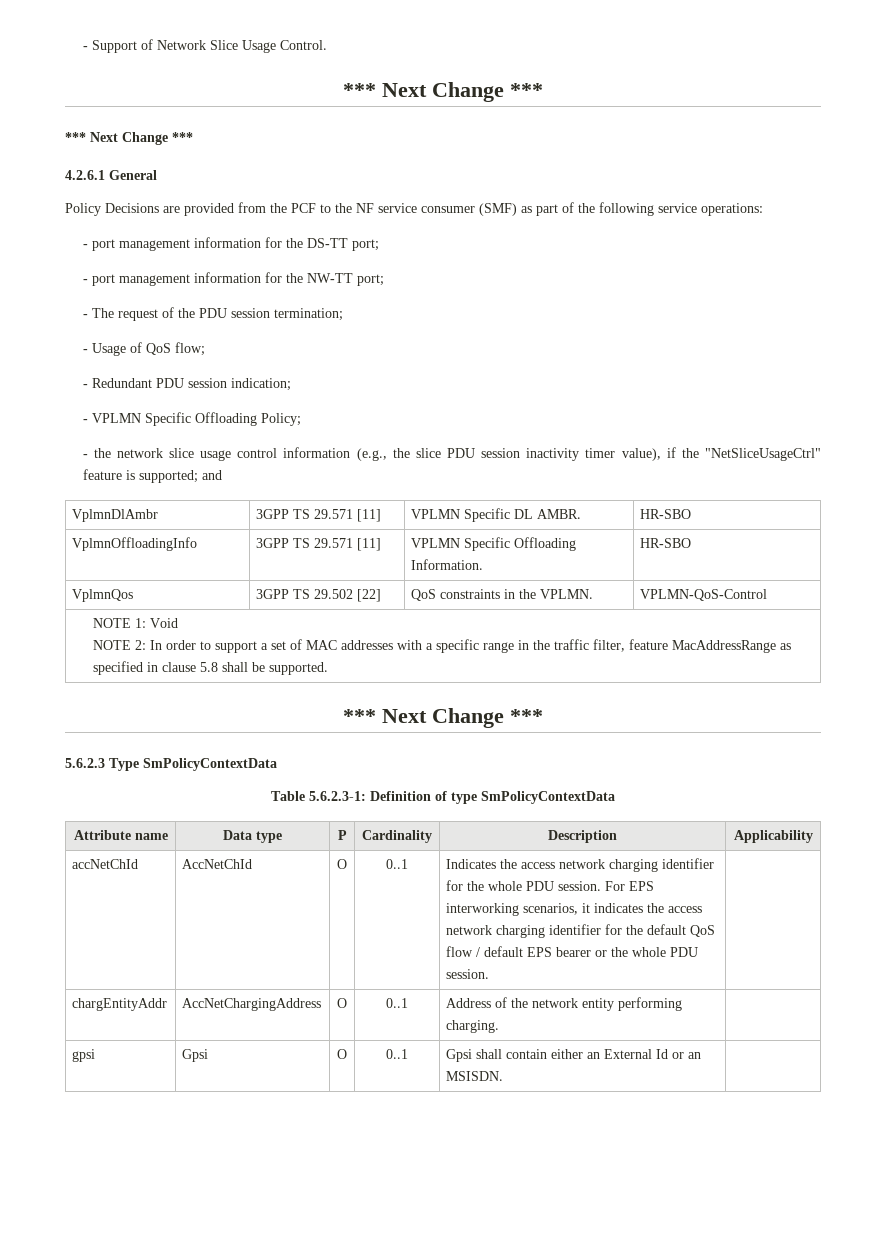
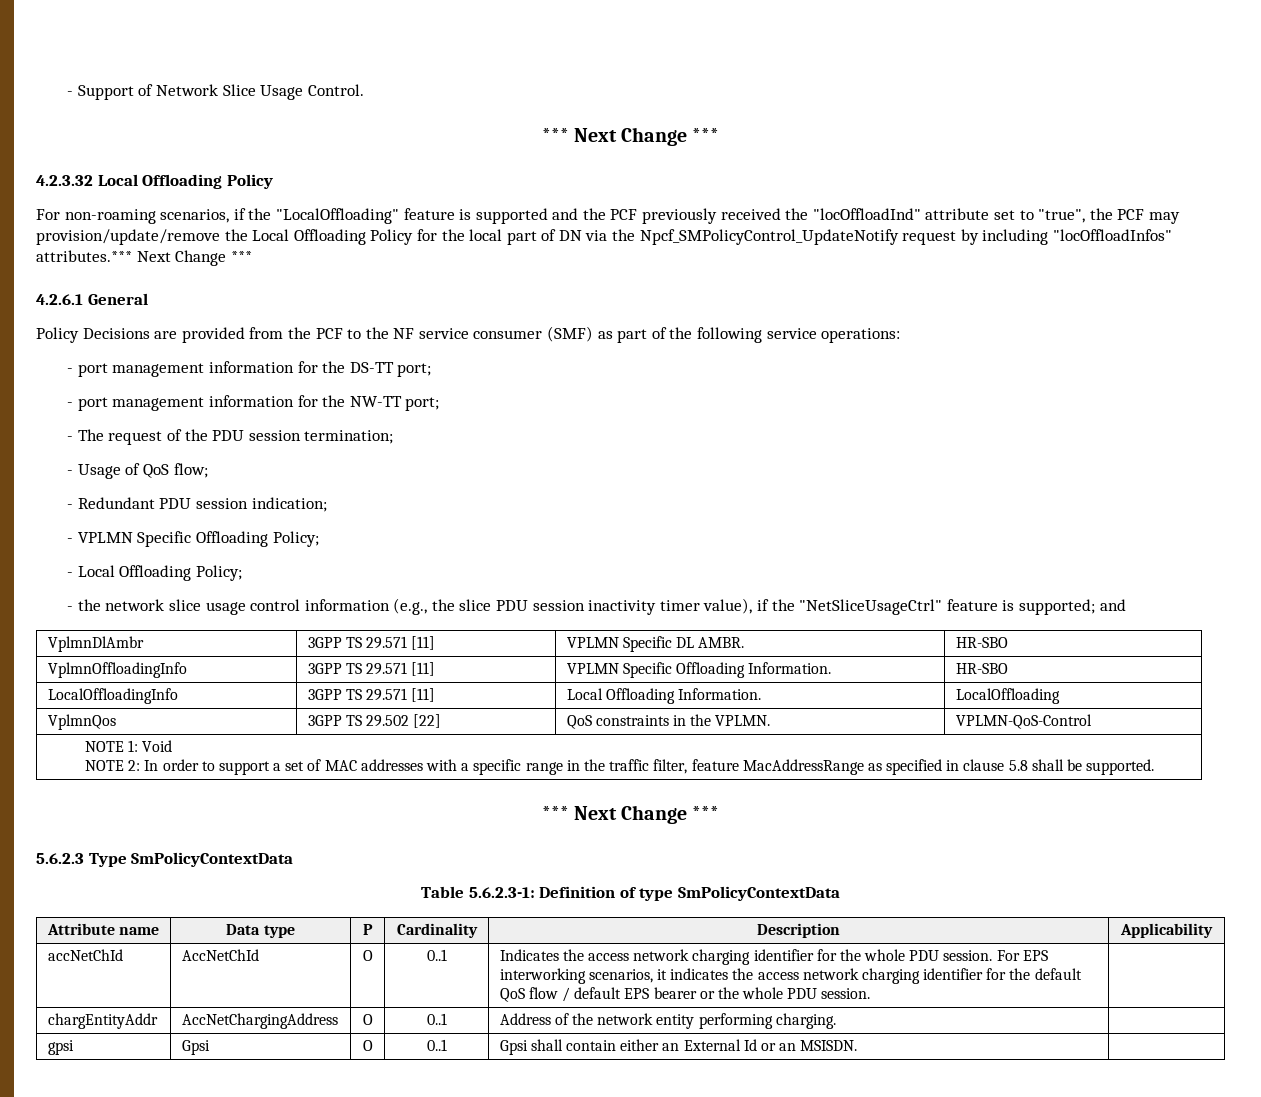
[65,132,86,142] *** -> [36,174,273,189] [36,208,1180,224] [36,229,1173,245] [36,250,132,262] 4.2.3.32 Local Offloading Policy // For non-roaming scenarios, if the "LocalOffloading" feature is supported and the PCF previously received the "locOffloadInd" attribute set to "true", the PCF may provision/update/remove the Local Offloading Policy for the local part of DN via the Npcf_SMPolicyControl_UpdateNotify request by including "locOffloadInfos" attributes.***
(301, 419) none -> [67,565,242,581] // - Local Offloading Policy;
(692, 543) none -> [47,688,178,704] [307,688,436,702] [566,688,761,704] [955,688,1060,704] // LocalOffloadingInfo | 3GPP TS 29.571 [11] | Local Offloading Information. | LocalOffloading

